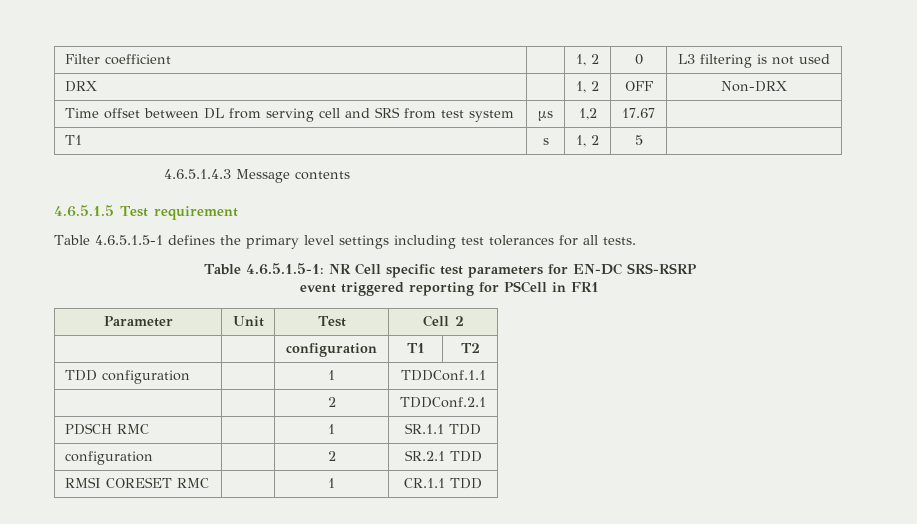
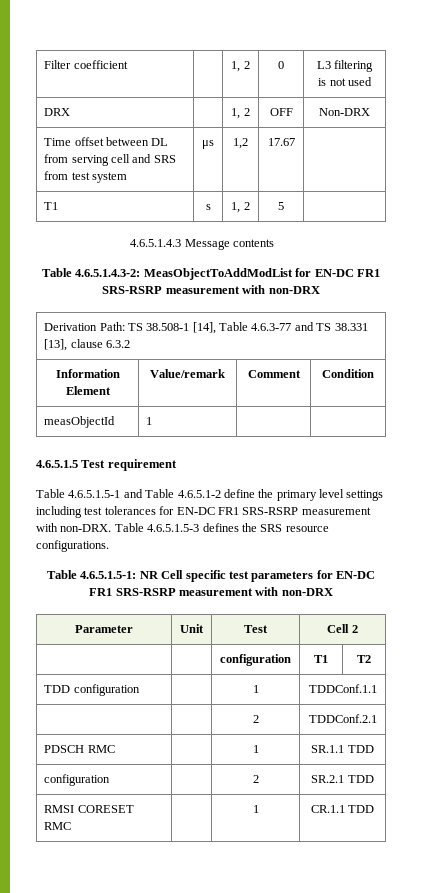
(351, 175) none -> [42,268,380,280] [102,285,320,294] [44,322,368,334] [44,339,130,351] [55,369,120,378] [65,386,111,395] [150,369,225,378] [247,370,301,378] [322,369,374,378] [44,416,116,428] [146,417,153,425] // Table 4.6.5.1.4.3-2: MeasObjectToAddModList for EN-DC FR1 SRS-RSRP measurement with non-DRX // Derivation Path: TS 38.508-1 [14], Table 4.6.3-77 and TS 38.331 [13], clause 6.3.2 // Information Element | Value/remark | Comment | Condition // measObjectId | 1 | |
[167,235,215,245] defines -> [123,489,255,498] and Table 4.6.5.1-2 define
[582,235,636,245] all tests. -> [176,507,371,515] [36,523,329,532] [36,540,109,552] EN-DC FR1 SRS-RSRP measurement with non-DRX. Table 4.6.5.1.5-3 defines the SRS resource configurations.
[626,263,696,274] [300,281,599,296] SRS-RSRP // event triggered reporting for PSCell in FR1 -> [89,587,333,596] FR1 SRS-RSRP measurement with non-DRX

